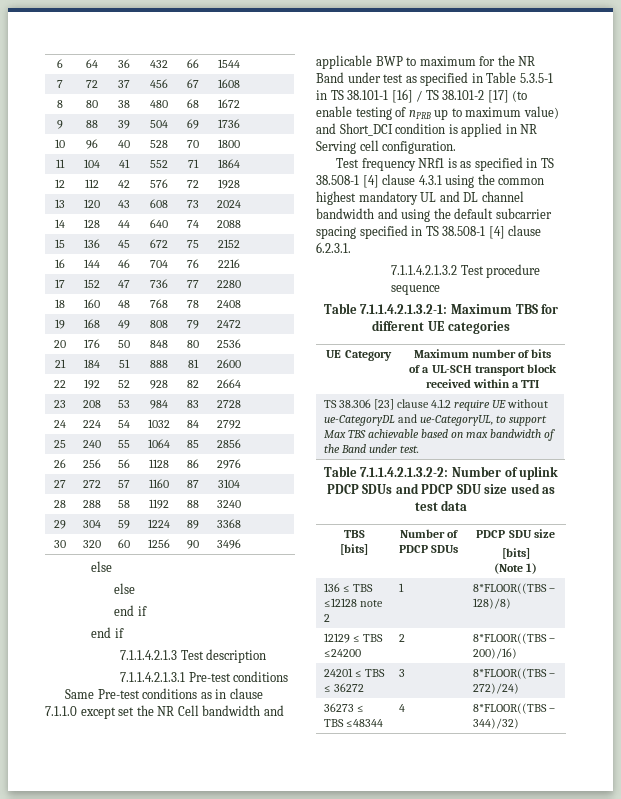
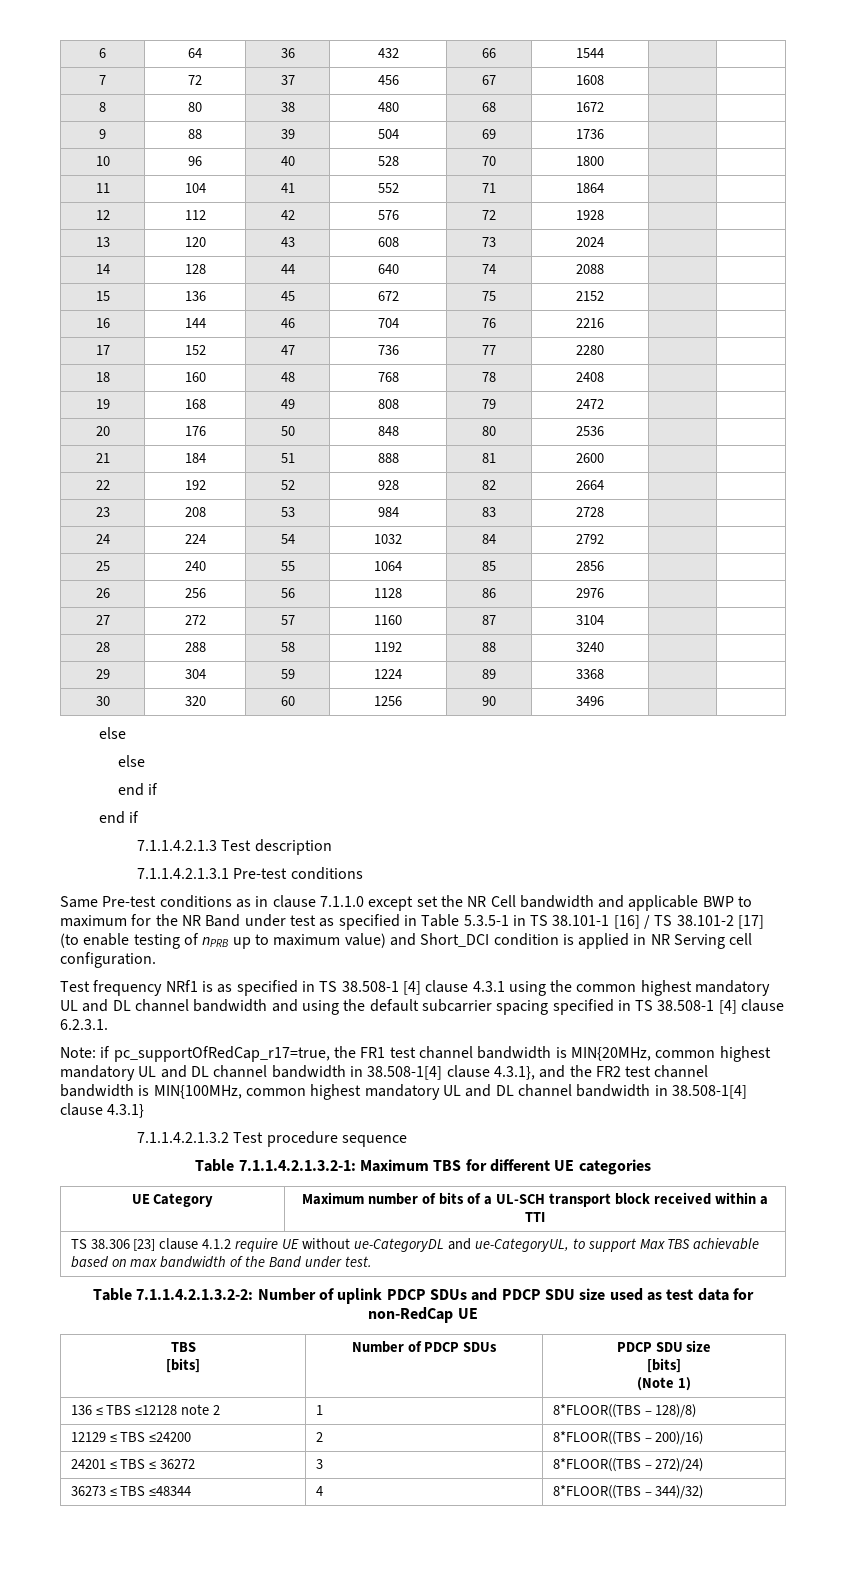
(351, 247) none -> [60,1046,771,1062] [60,1065,709,1081] [60,1084,747,1100] [60,1103,145,1118] // Note: if pc_supportOfRedCap_r17=true, the FR1 test channel bandwidth is MIN{20MHz, common highest mandatory UL and DL channel bandwidth in 38.508-1[4] clause 4.3.1}, and the FR2 test channel bandwidth is MIN{100MHz, common highest mandatory UL and DL channel bandwidth in 38.508-1[4] clause 4.3.1}
(468, 505) none -> [732,1288,754,1300] [368,1307,478,1323] for non-RedCap UE

